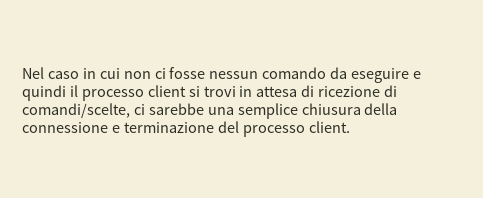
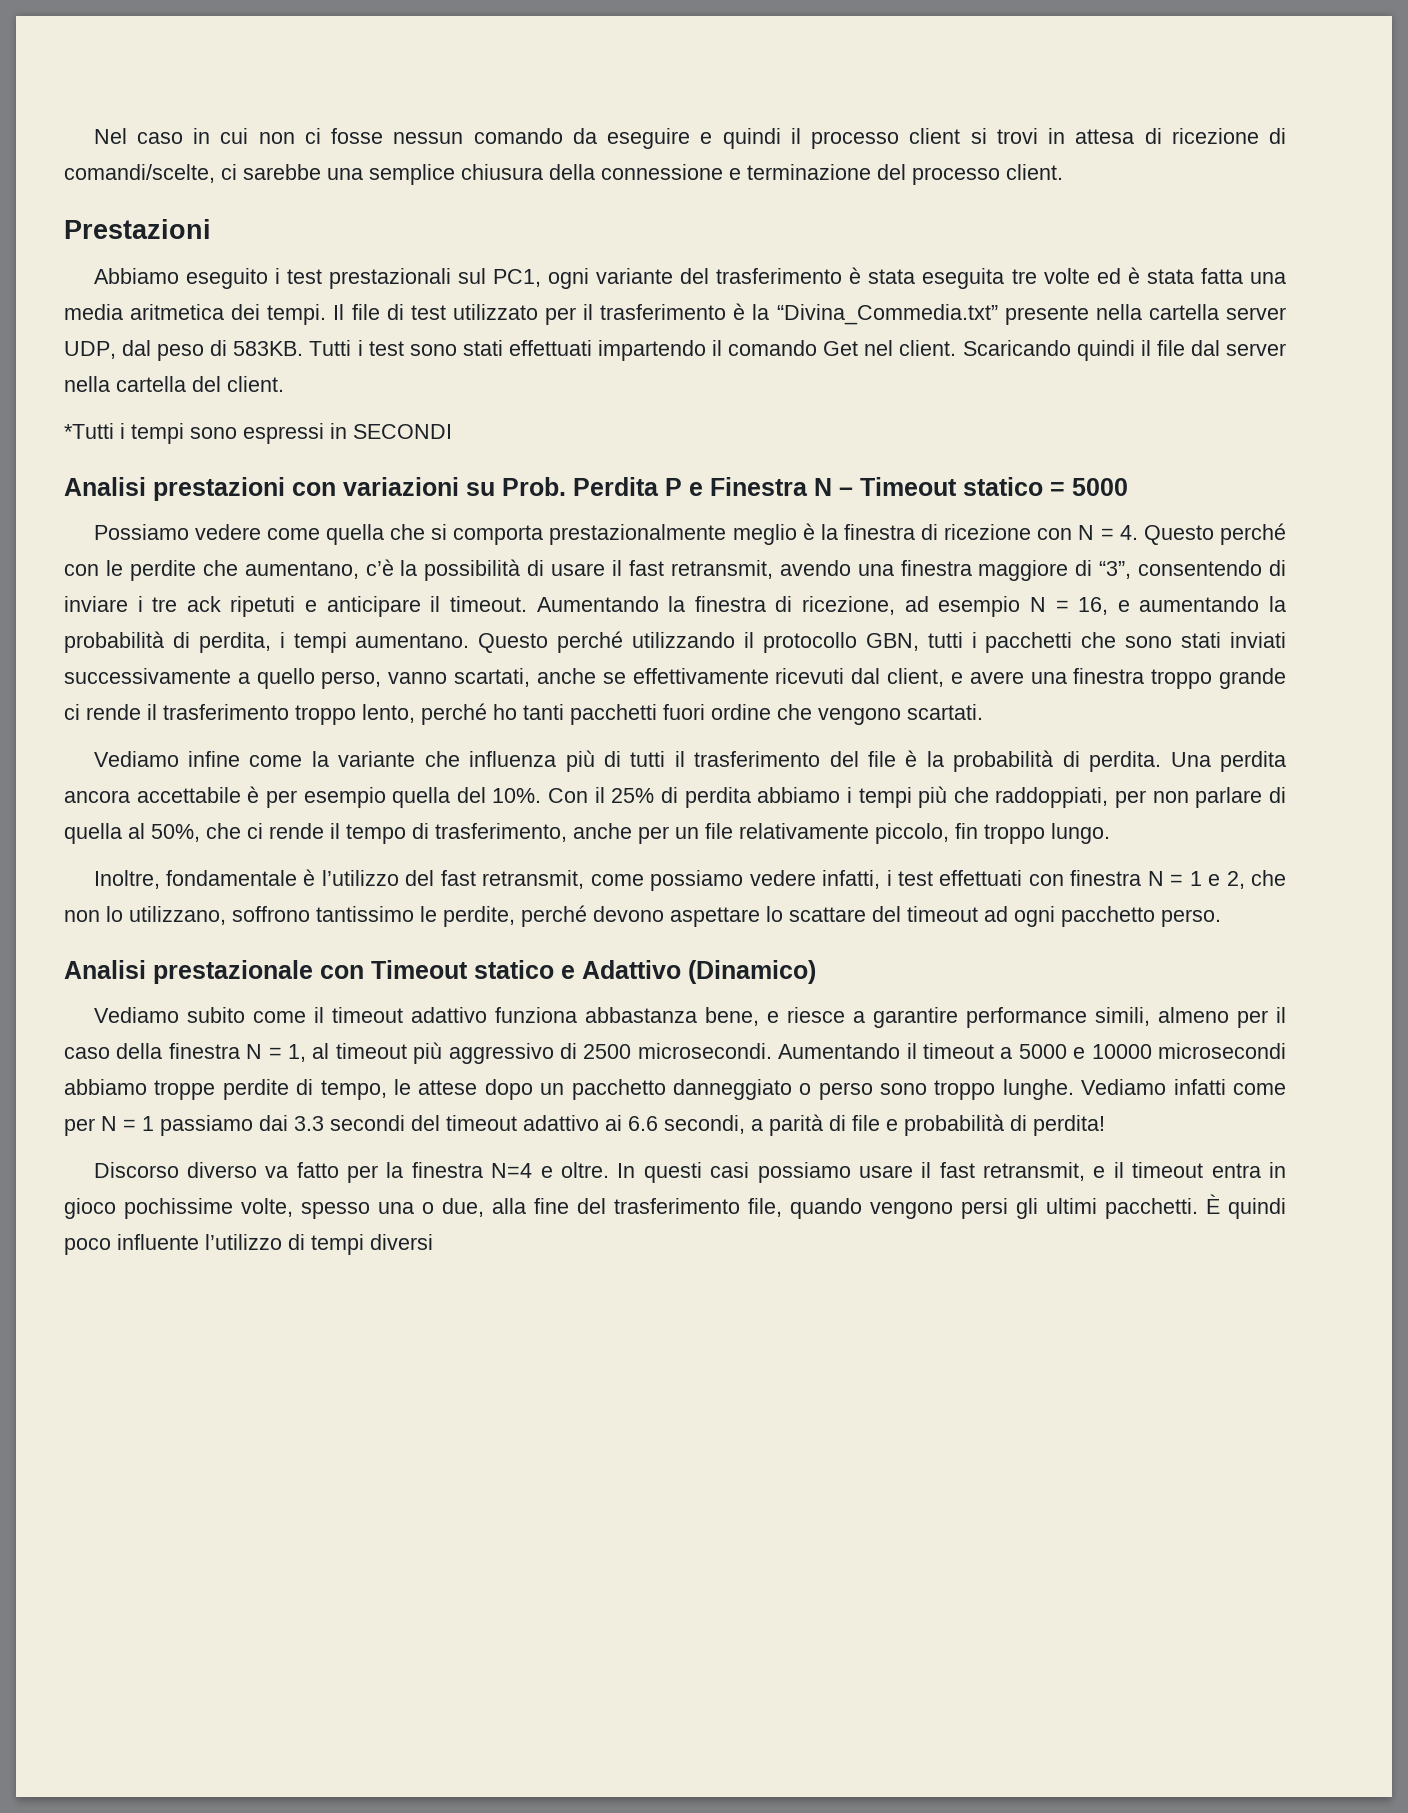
(350, 127) none -> [64,219,211,239] [93,267,1286,289] [64,303,1286,325] [64,340,1286,361] [64,376,284,392] [64,423,452,444] [64,477,1128,501] [93,523,1287,545] [64,559,1286,581] [64,596,1286,617] [64,631,1287,653] [64,668,1287,689] [64,703,983,725] [93,750,1286,772] [64,786,1287,808] [64,823,1110,844] [93,869,1286,891] [64,905,1221,927] [64,960,816,984] [93,1007,1286,1028] [64,1042,1286,1064] [64,1079,1287,1100] [64,1114,1105,1136] [93,1162,1286,1183] [64,1194,1286,1219] [64,1234,433,1255] // Prestazioni // Abbiamo eseguito i test prestazionali sul PC1, ogni variante del trasferimento è stata eseguita tre volte ed è stata fatta una media aritmetica dei tempi. Il file di test utilizzato per il trasferimento è la “Divina_Commedia.txt” presente nella cartella server UDP, dal peso di 583KB. Tutti i test sono stati effettuati impartendo il comando Get nel client. Scaricando quindi il file dal server nella cartella del client. // *Tutti i tempi sono espressi in SECONDI // Analisi prestazioni con variazioni su Prob. Perdita P e Finestra N – Timeout statico = 5000 // Possiamo vedere come quella che si comporta prestazionalmente meglio è la finestra di ricezione con N = 4. Questo perché con le perdite che aumentano, c’è la possibilità di usare il fast retransmit, avendo una finestra maggiore di “3”, consentendo di inviare i tre ack ripetuti e anticipare il timeout. Aumentando la finestra di ricezione, ad esempio N = 16, e aumentando la probabilità di perdita, i tempi aumentano. Questo perché utilizzando il protocollo GBN, tutti i pacchetti che sono stati inviati successivamente a quello perso, vanno scartati, anche se effettivamente ricevuti dal client, e avere una finestra troppo grande ci rende il trasferimento troppo lento, perché ho tanti pacchetti fuori ordine che vengono scartati. // Vediamo infine come la variante che influenza più di tutti il trasferimento del file è la probabilità di perdita. Una perdita ancora accettabile è per esempio quella del 10%. Con il 25% di perdita abbiamo i tempi più che raddoppiati, per non parlare di quella al 50%, che ci rende il tempo di trasferimento, anche per un file relativamente piccolo, fin troppo lungo. // Inoltre, fondamentale è l’utilizzo del fast retransmit, come possiamo vedere infatti, i test effettuati con finestra N = 1 e 2, che non lo utilizzano, soffrono tantissimo le perdite, perché devono aspettare lo scattare del timeout ad ogni pacchetto perso. // Analisi prestazionale con Timeout statico e Adattivo (Dinamico) // Vediamo subito come il timeout adattivo funziona abbastanza bene, e riesce a garantire performance simili, almeno per il caso della finestra N = 1, al timeout più aggressivo di 2500 microsecondi. Aumentando il timeout a 5000 e 10000 microsecondi abbiamo troppe perdite di tempo, le attese dopo un pacchetto danneggiato o perso sono troppo lunghe. Vediamo infatti come per N = 1 passiamo dai 3.3 secondi del timeout adattivo ai 6.6 secondi, a parità di file e probabilità di perdita! // Discorso diverso va fatto per la finestra N=4 e oltre. In questi casi possiamo usare il fast retransmit, e il timeout entra in gioco pochissime volte, spesso una o due, alla fine del trasferimento file, quando vengono persi gli ultimi pacchetti. È quindi poco influente l’utilizzo di tempi diversi

